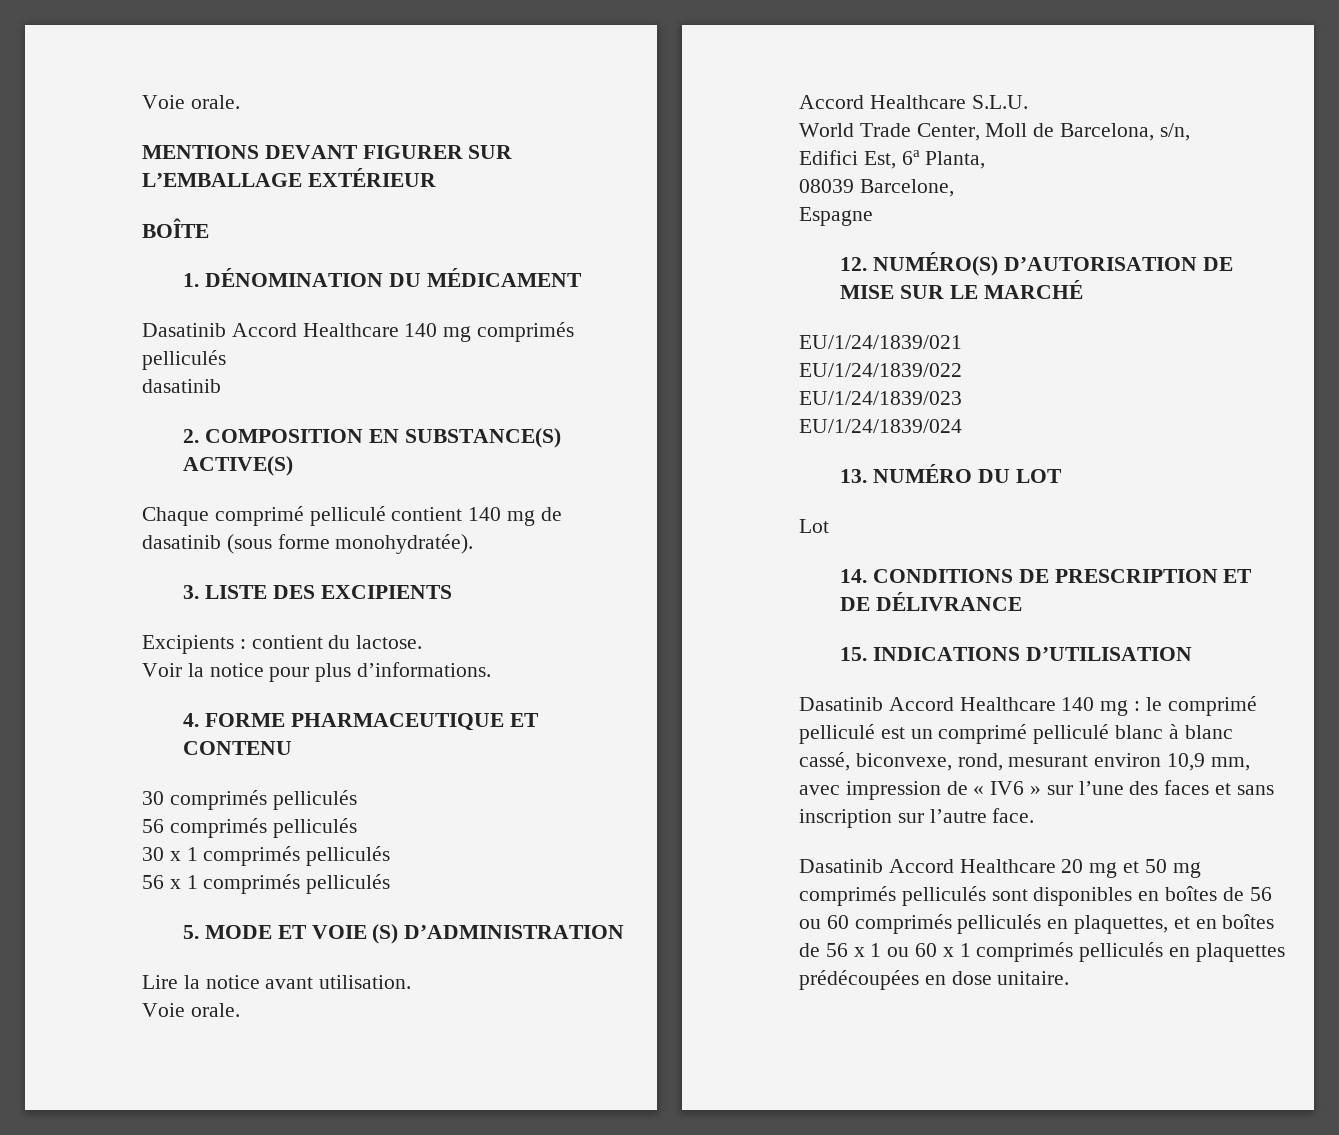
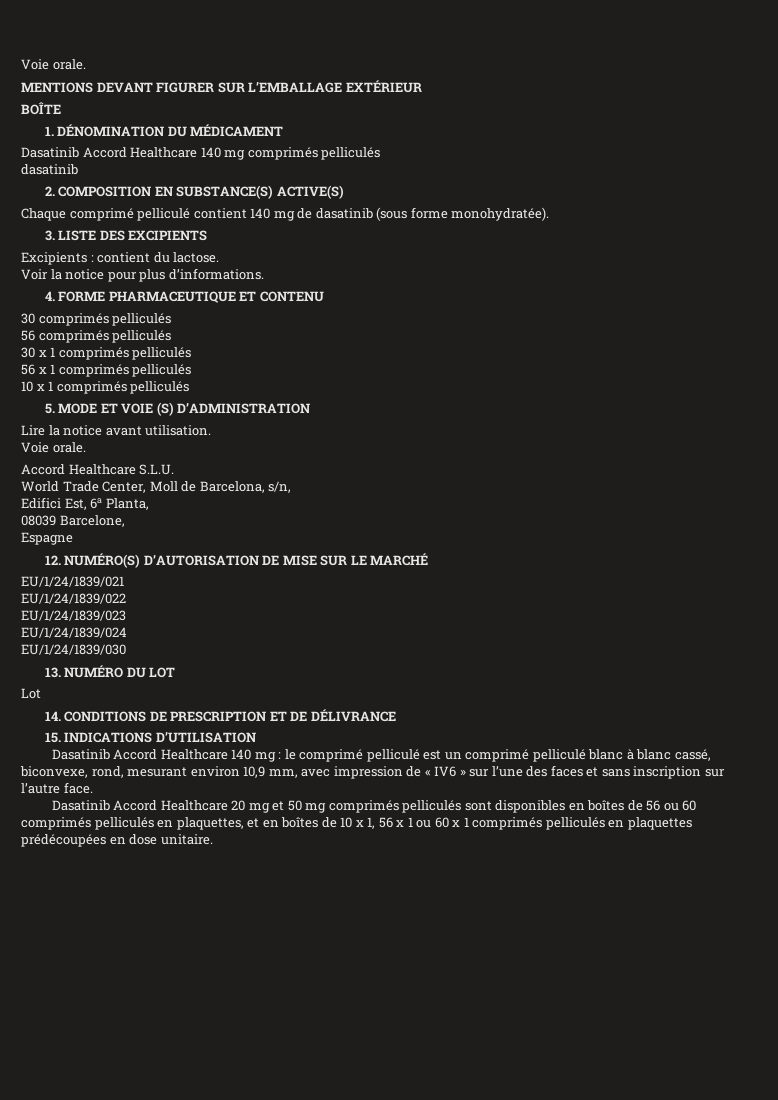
(391, 884) none -> [21,381,190,394] // 10 x 1 comprimés pelliculés
(962, 426) none -> [21,644,126,655] // EU/1/24/1839/030
(820, 950) none -> [340,817,376,829] 10 x 1,

